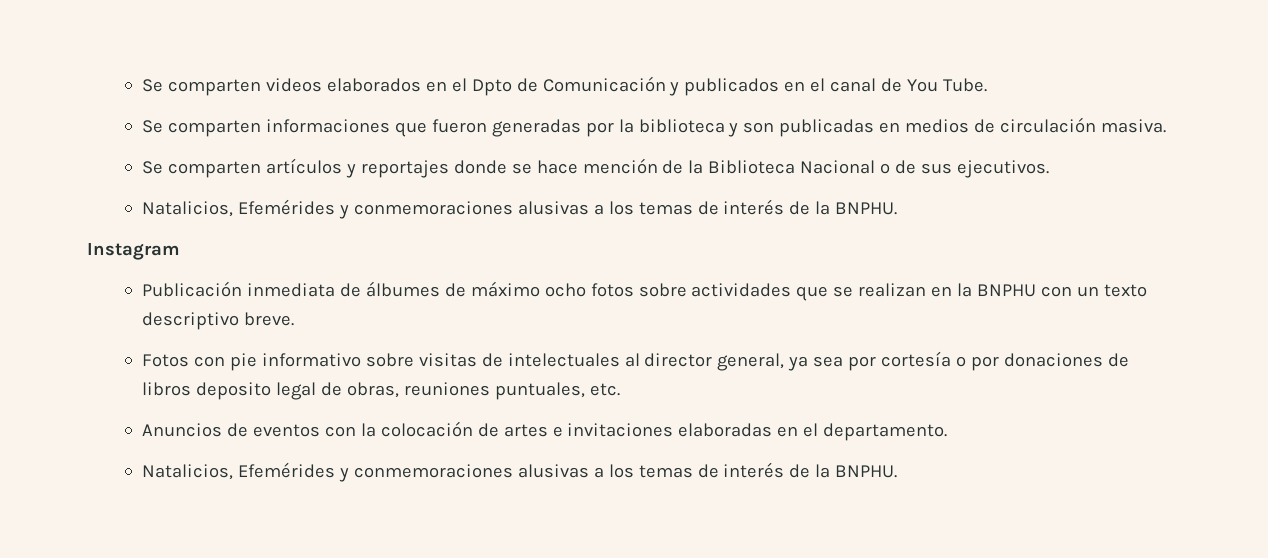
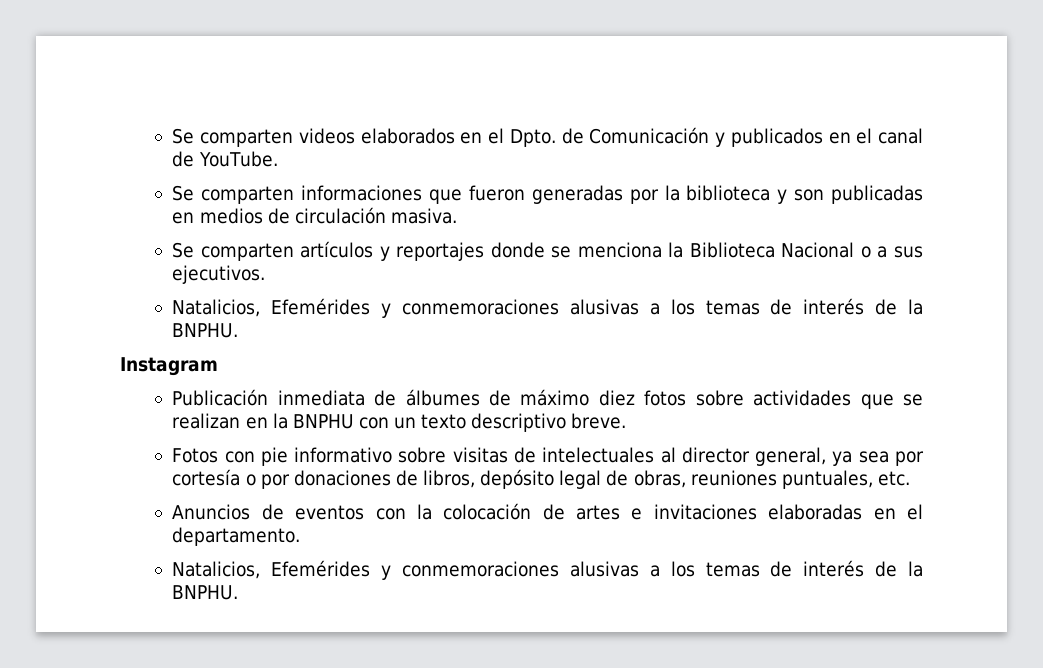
[471,79,512,96] Dpto -> [509,129,556,147] Dpto.
[907,78,988,92] You Tube. -> [198,151,279,167] YouTube.
[536,158,684,174] hace mención de -> [577,242,662,258] menciona
[895,160,917,174] de -> [877,246,888,258] a
[544,283,586,297] ocho -> [598,390,635,406] diez
[141,382,271,400] libros deposito -> [423,469,555,489] libros, depósito

